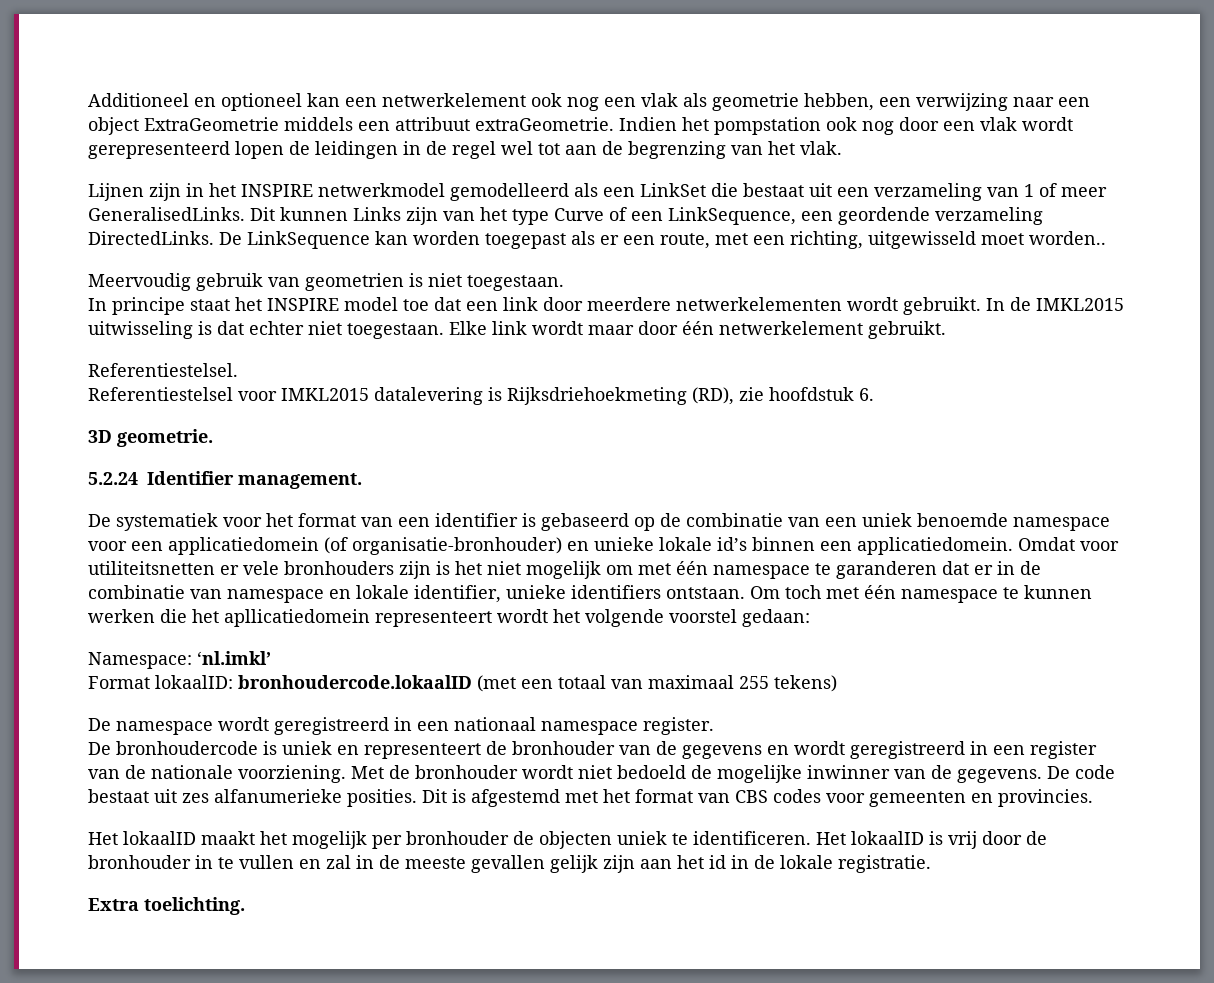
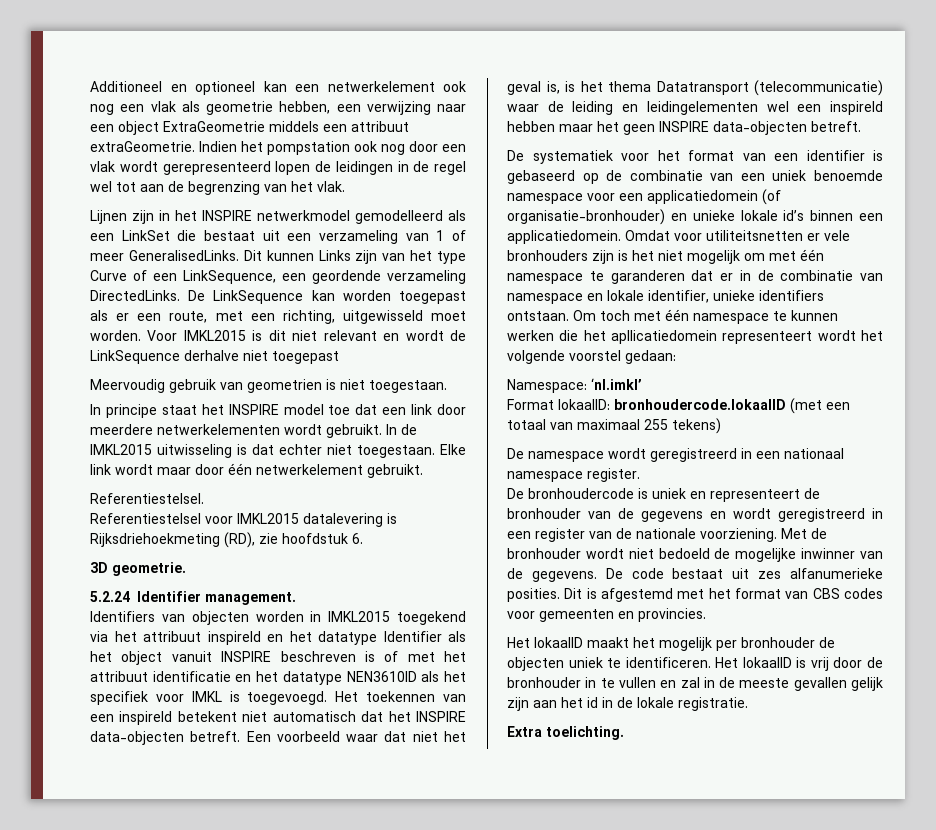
[1029,231,1106,245] worden.. -> [90,330,467,341] [90,350,339,364] worden. Voor IMKL2015 is dit niet relevant en wordt de LinkSequence derhalve niet toegepast
(362, 481) none -> [90,611,466,625] [90,631,466,645] [90,651,466,665] [90,671,467,685] [90,691,466,705] [90,711,466,725] [90,731,466,745] [507,80,883,96] [507,101,883,115] [507,121,861,135] // Identifiers van objecten worden in IMKL2015 toegekend via het attribuut inspireId en het datatype Identifier als het object vanuit INSPIRE beschreven is of met het attribuut identificatie en het datatype NEN3610ID als het specifiek voor IMKL is toegevoegd. Het toekennen van een inspireId betekent niet automatisch dat het INSPIRE data-objecten betreft. Een voorbeeld waar dat niet het geval is, is het thema Datatransport (telecommunicatie) waar de leiding en leidingelementen wel een inspireId hebben maar het geen INSPIRE data-objecten betreft.

